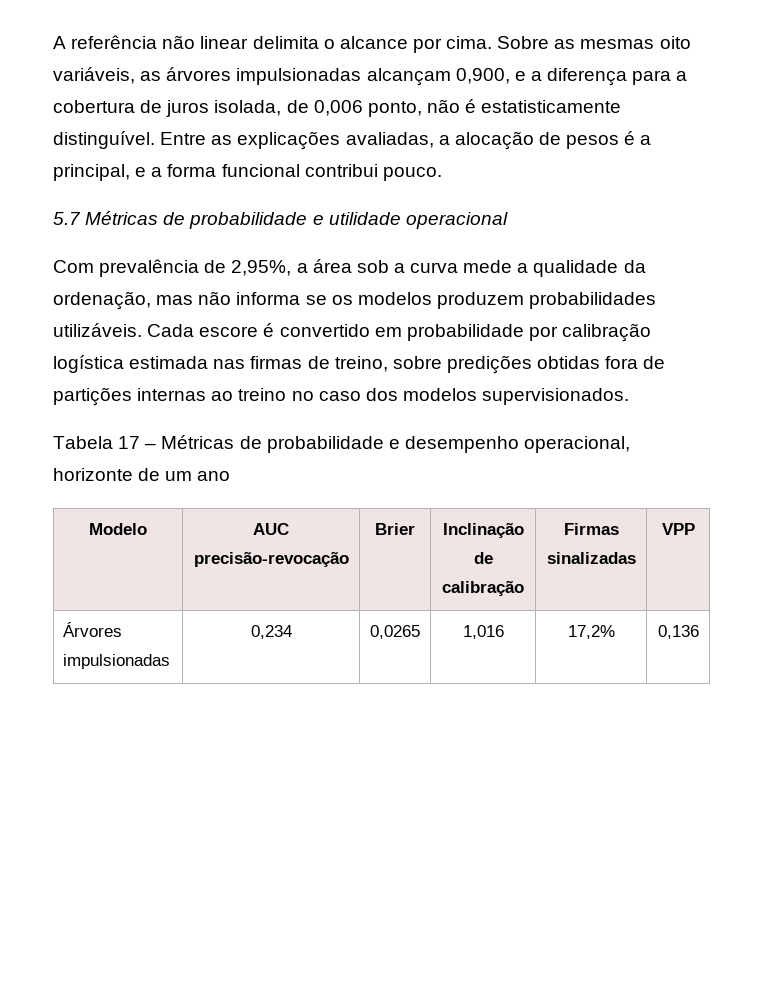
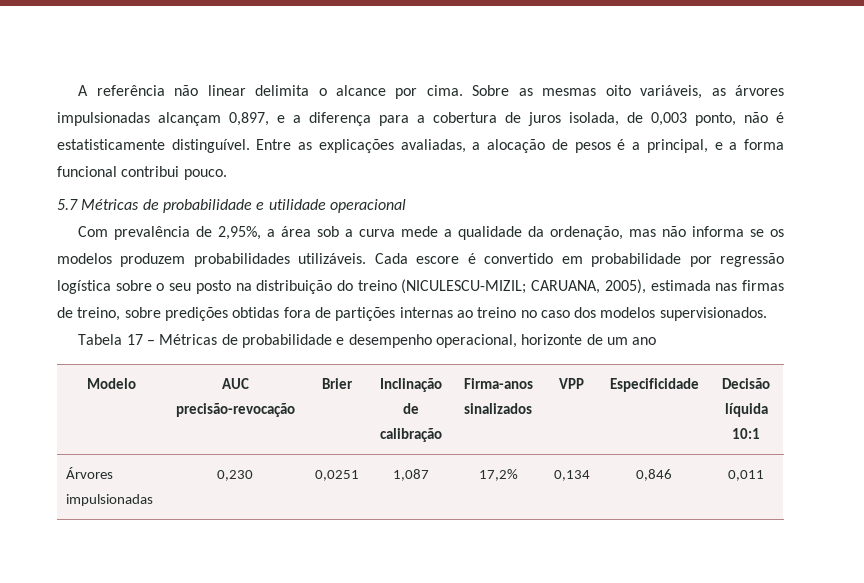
[455,68,510,84] 0,900, -> [229,112,269,126] 0,897,
[313,100,363,116] 0,006 -> [651,112,687,126] 0,003
[562,323,652,342] [53,355,124,373] calibração logística -> [720,253,784,267] [57,279,646,294] regressão logística sobre o seu posto na distribuição do treino (NICULESCU-MIZIL; CARUANA, 2005),
[563,523,619,535] [546,552,636,564] Firmas sinalizadas -> [463,378,533,389] [464,403,532,414] Firma-anos sinalizados
[63,622,123,637] [63,654,171,669] [250,625,292,639] [370,625,420,639] [462,625,504,639] [567,625,615,639] [657,625,699,639] // Árvores impulsionadas | 0,234 | 0,0265 | 1,016 | 17,2% | 0,136 -> [609,378,699,392] [722,378,770,389] [724,403,768,417] [732,428,760,439] [66,467,114,479] [66,494,154,506] [217,470,253,481] [314,470,359,481] [392,469,429,481] [478,469,518,481] [553,470,590,481] [636,469,672,481] [728,470,764,481] | Especificidade | Decisão líquida 10:1 // Árvores impulsionadas | 0,230 | 0,0251 | 1,087 | 17,2% | 0,134 | 0,846 | 0,011

